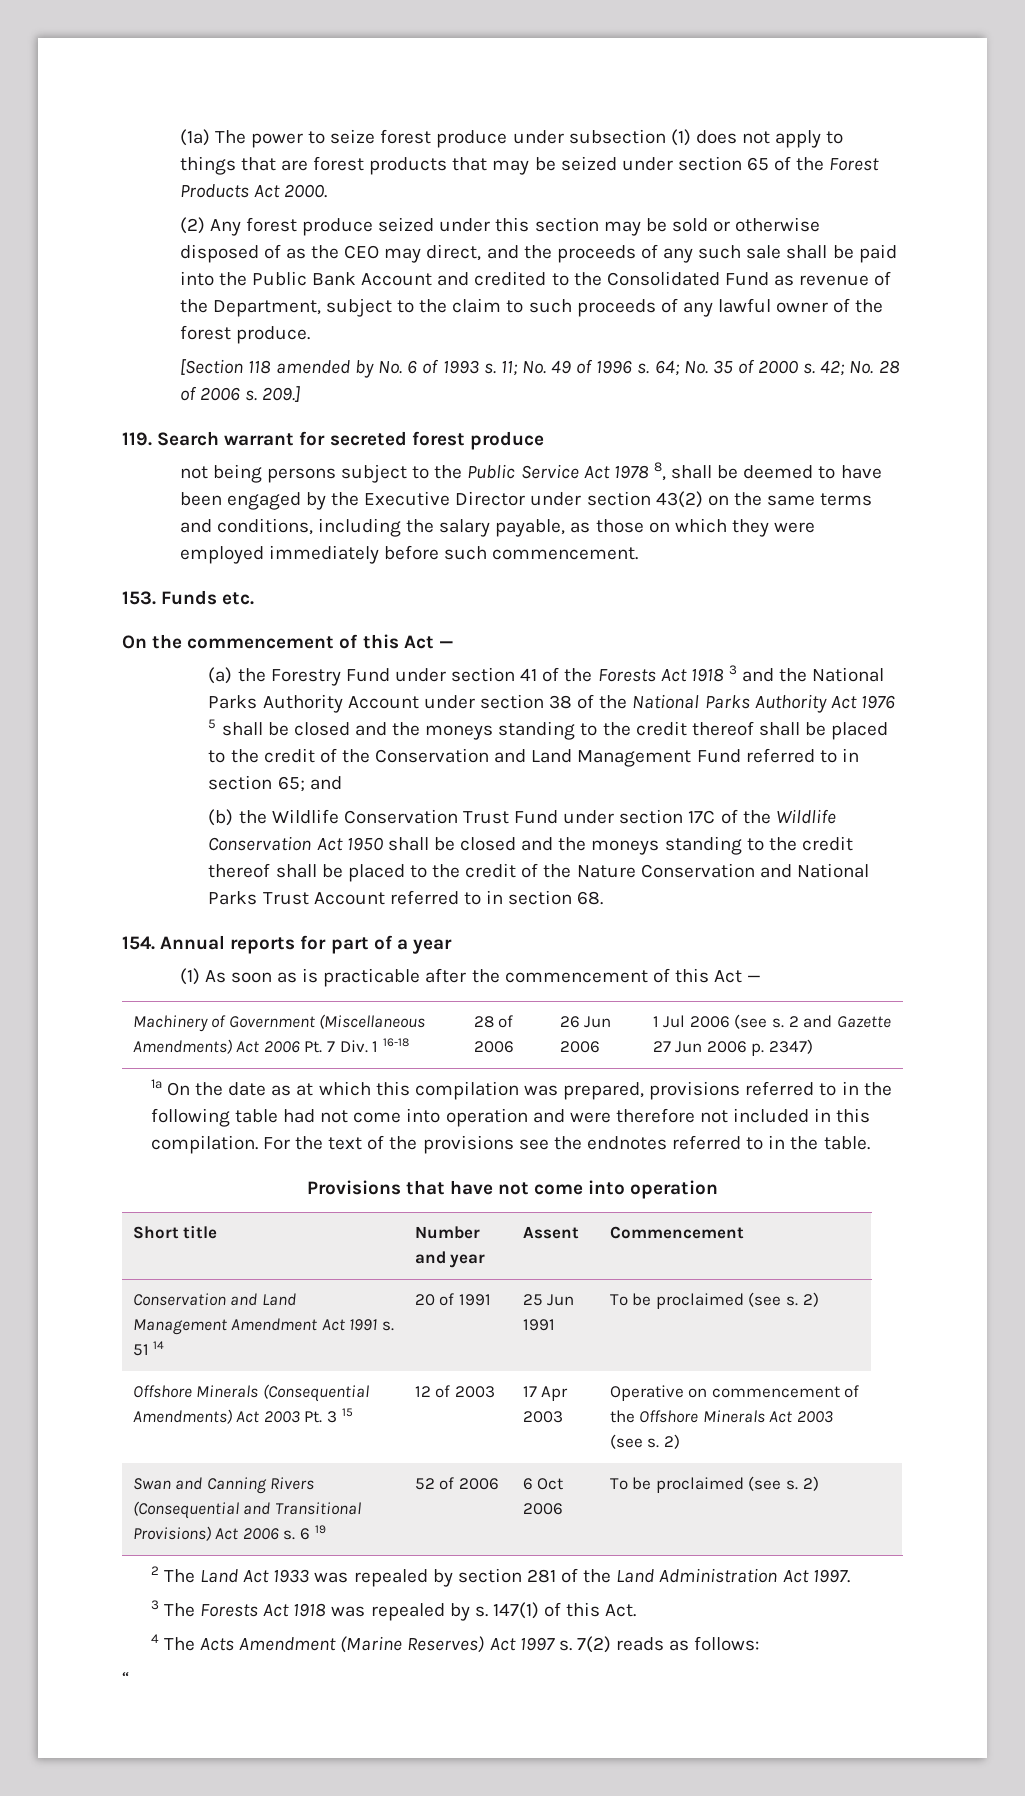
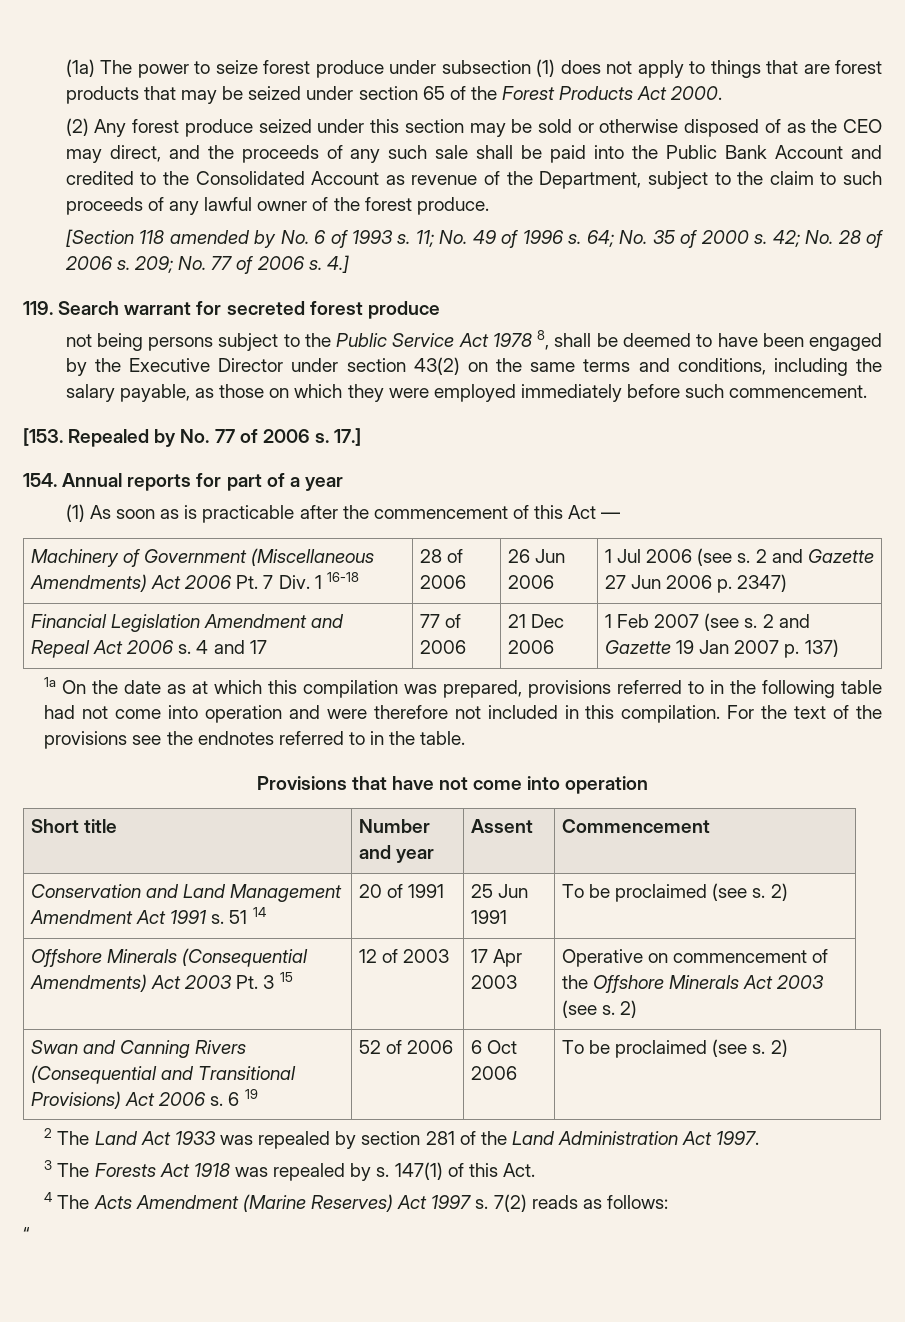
[724,272,769,286] Fund -> [311,171,380,185] Account
[261,386,300,402] 209.] -> [133,255,349,274] 209; No. 77 of 2006 s. 4.]
[122,590,255,605] [122,634,454,649] [208,665,885,686] [208,694,895,713] [208,719,889,740] [208,748,859,767] [208,775,342,792] [208,809,836,826] [208,836,853,855] [208,863,869,882] [208,890,604,905] 153. Funds etc. // On the commencement of this Act — // (a) the Forestry Fund under section 41 of the Forests Act 1918 3 and the National Parks Authority Account under section 38 of the National Parks Authority Act 1976 5 shall be closed and the moneys standing to the credit thereof shall be placed to the credit of the Conservation and Land Management Fund referred to in section 65; and // (b) the Wildlife Conservation Trust Fund under section 17C of the Wildlife Conservation Act 1950 shall be closed and the moneys standing to the credit thereof shall be placed to the credit of the Nature Conservation and National Parks Trust Account referred to in section 68. -> [23,428,362,447] [153. Repealed by No. 77 of 2006 s. 17.]
(813, 1046) none -> [30,614,345,632] [30,640,267,658] [419,614,462,628] [419,640,466,654] [507,614,565,628] [507,640,554,654] [604,613,810,631] [604,639,839,658] // Financial Legislation Amendment and Repeal Act 2006 s. 4 and 17 | 77 of 2006 | 21 Dec 2006 | 1 Feb 2007 (see s. 2 and Gazette 19 Jan 2007 p. 137)

